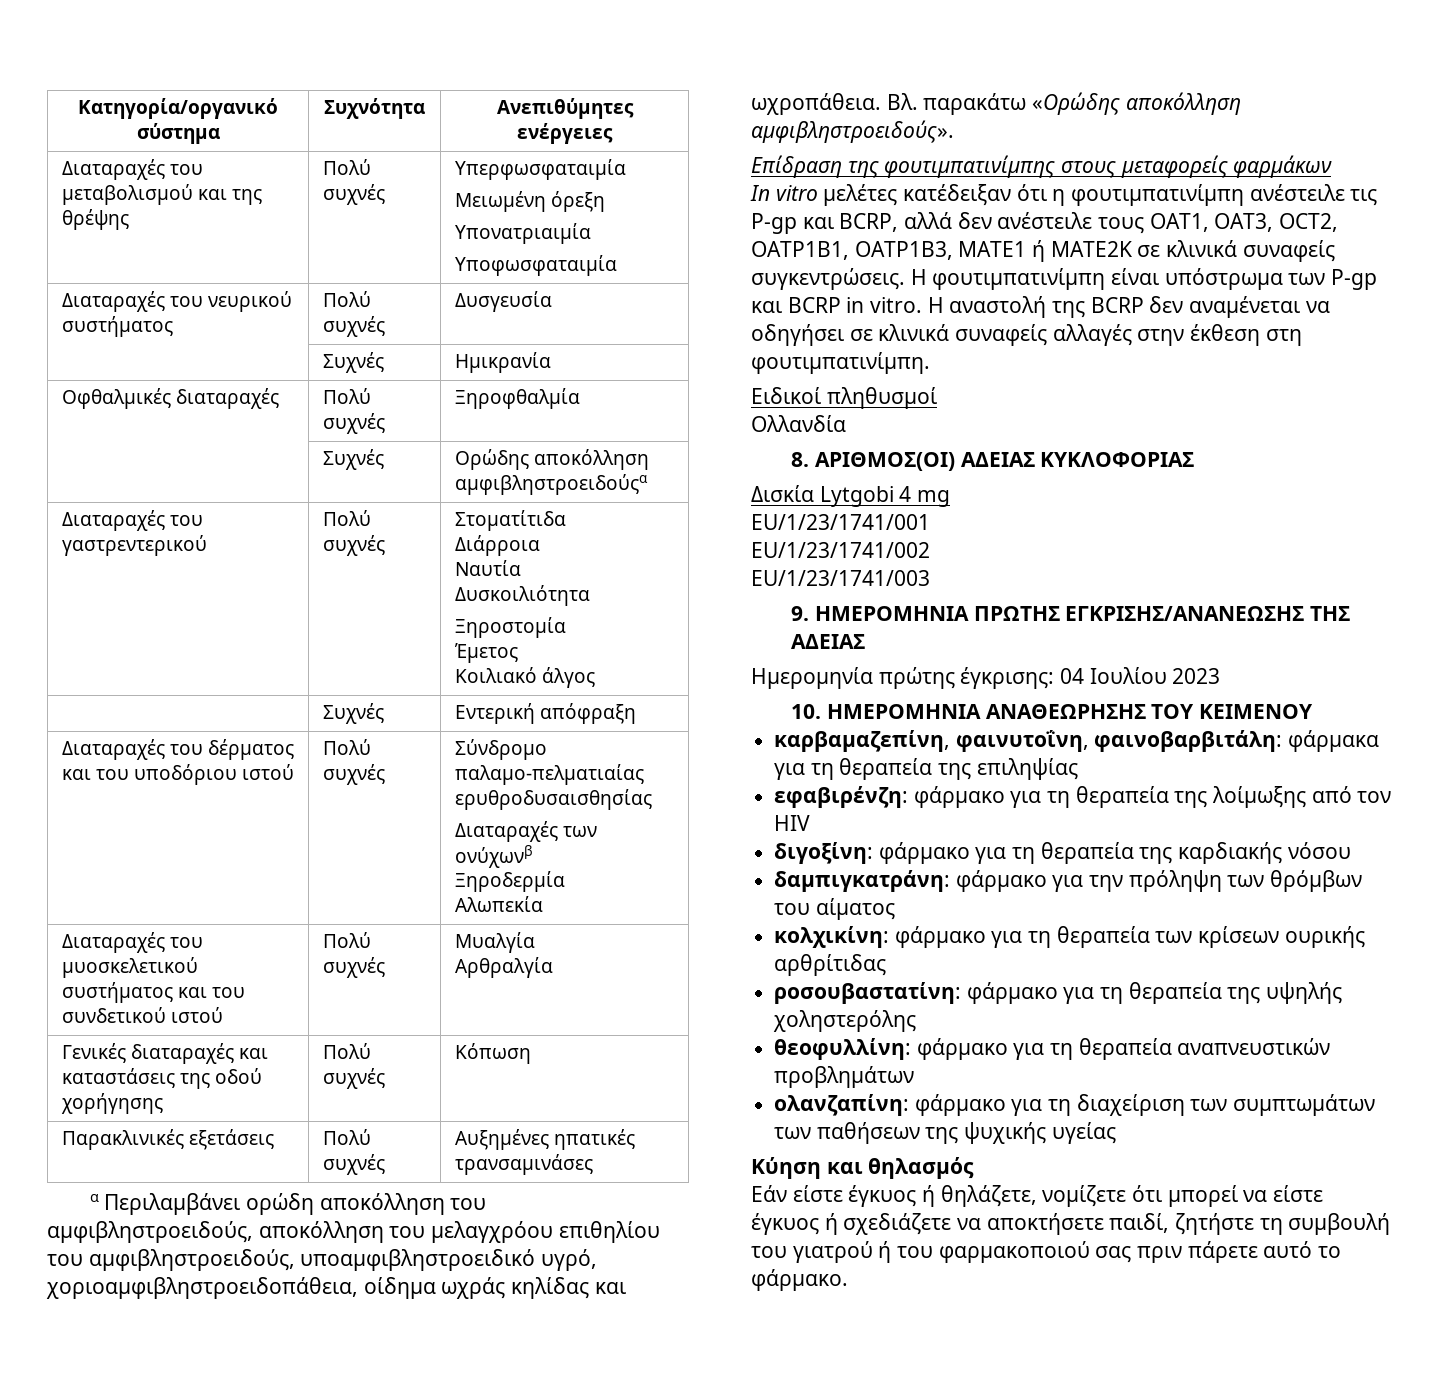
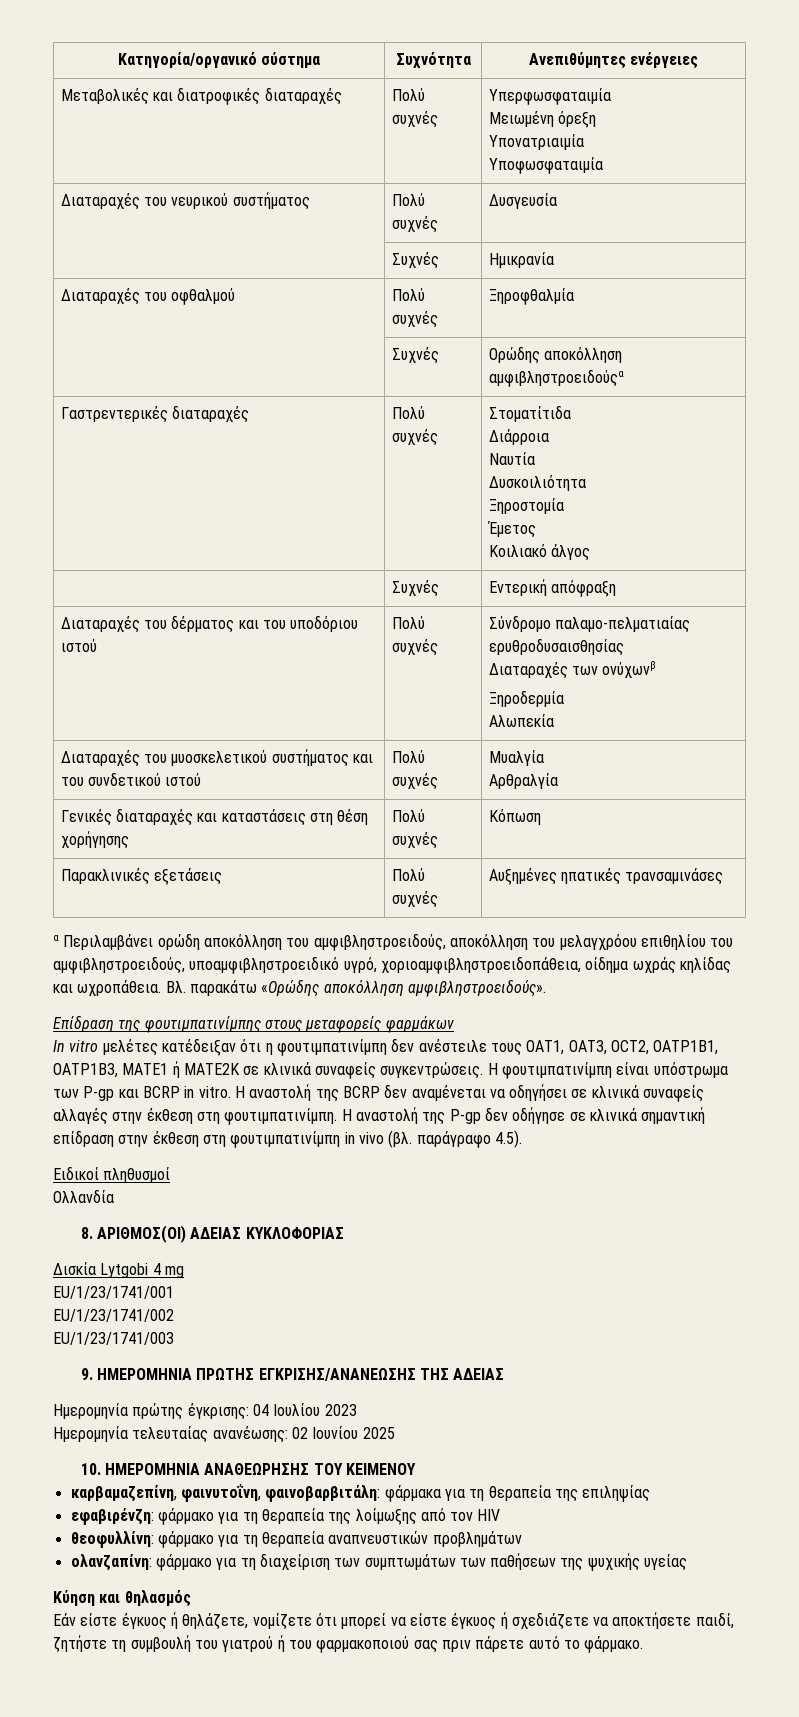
[61,159,203,180] [61,184,262,205] [61,209,129,230] Διαταραχές του μεταβολισμού και της θρέψης -> [60,87,342,105] Μεταβολικές και διατροφικές διαταραχές
[61,388,279,409] Οφθαλμικές διαταραχές -> [60,288,236,305] Διαταραχές του οφθαλμού
[61,510,203,531] [61,535,207,556] Διαταραχές του γαστρεντερικού -> [60,405,250,423] Γαστρεντερικές διαταραχές
[179,1068,262,1089] της οδού -> [310,809,369,825] στη θέση
[1249,184,1378,206] [751,212,953,234] ανέστειλε τις P-gp και BCRP, αλλά -> (387, 1047) none
(930, 363) none -> [341,1107,706,1125] [53,1130,522,1148] Η αναστολή της P-gp δεν οδήγησε σε κλινικά σημαντική επίδραση στην έκθεση στη φουτιμπατινίμπη in vivo (βλ. παράγραφο 4.5).
(1221, 676) none -> [53,1426,395,1443] // Ημερομηνία τελευταίας ανανέωσης: 02 Ιουνίου 2025
[774,842,1351,864] [774,870,1363,892] [774,898,895,920] [774,926,1365,948] [774,954,887,976] [774,982,1343,1004] [773,1010,917,1032] // διγοξίνη: φάρμακο για τη θεραπεία της καρδιακής νόσου // δαμπιγκατράνη: φάρμακο για την πρόληψη των θρόμβων του αίματος // κολχικίνη: φάρμακο για τη θεραπεία των κρίσεων ουρικής αρθρίτιδας // ροσουβαστατίνη: φάρμακο για τη θεραπεία της υψηλής χοληστερόλης -> (501, 1515) none

